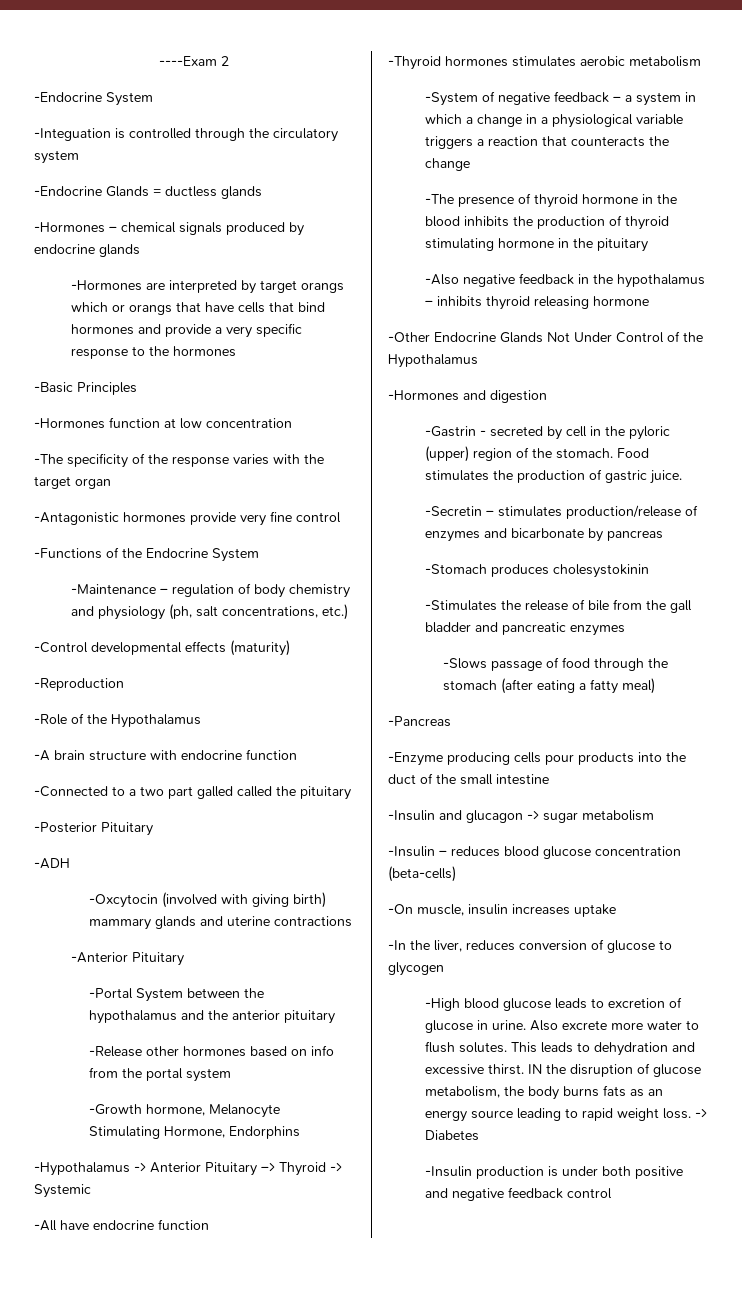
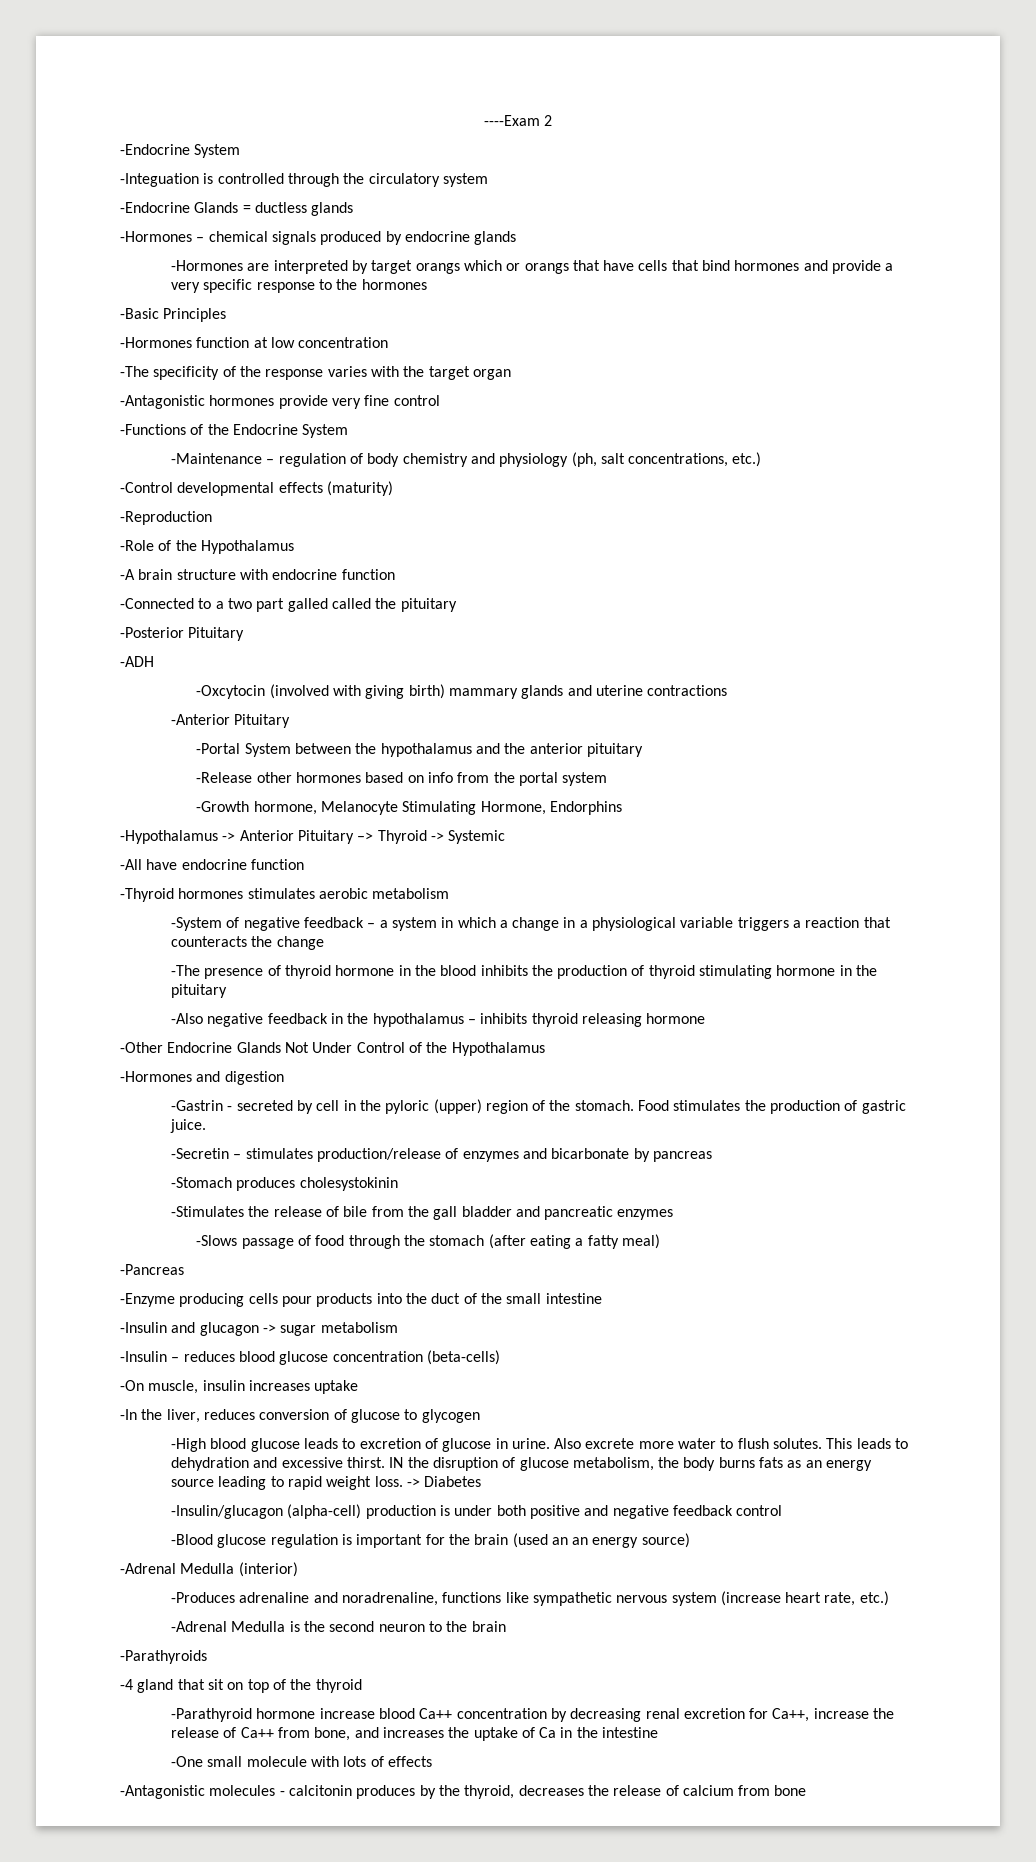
[424,1166,472,1177] -Insulin -> [170,1504,362,1519] -Insulin/glucagon (alpha-cell)
(612, 1193) none -> [170,1533,690,1548] [120,1562,298,1577] [170,1591,889,1606] [170,1621,506,1632] [120,1650,207,1664] [120,1679,362,1693] [170,1708,895,1722] [170,1727,659,1741] [170,1756,432,1767] [120,1785,807,1799] // -Blood glucose regulation is important for the brain (used an an energy source) // -Adrenal Medulla (interior) // -Produces adrenaline and noradrenaline, functions like sympathetic nervous system (increase heart rate, etc.) // -Adrenal Medulla is the second neuron to the brain // -Parathyroids // -4 gland that sit on top of the thyroid // -Parathyroid hormone increase blood Ca++ concentration by decreasing renal excretion for Ca++, increase the release of Ca++ from bone, and increases the uptake of Ca in the intestine // -One small molecule with lots of effects // -Antagonistic molecules - calcitonin produces by the thyroid, decreases the release of calcium from bone

